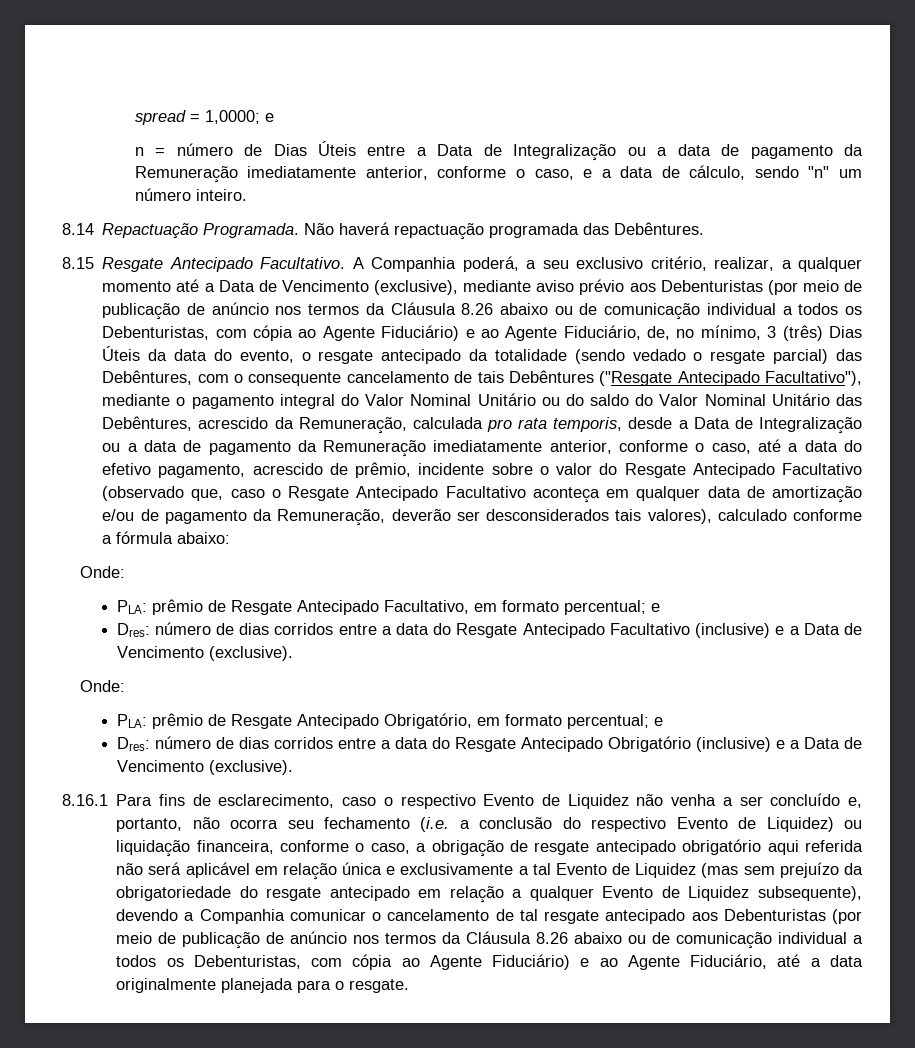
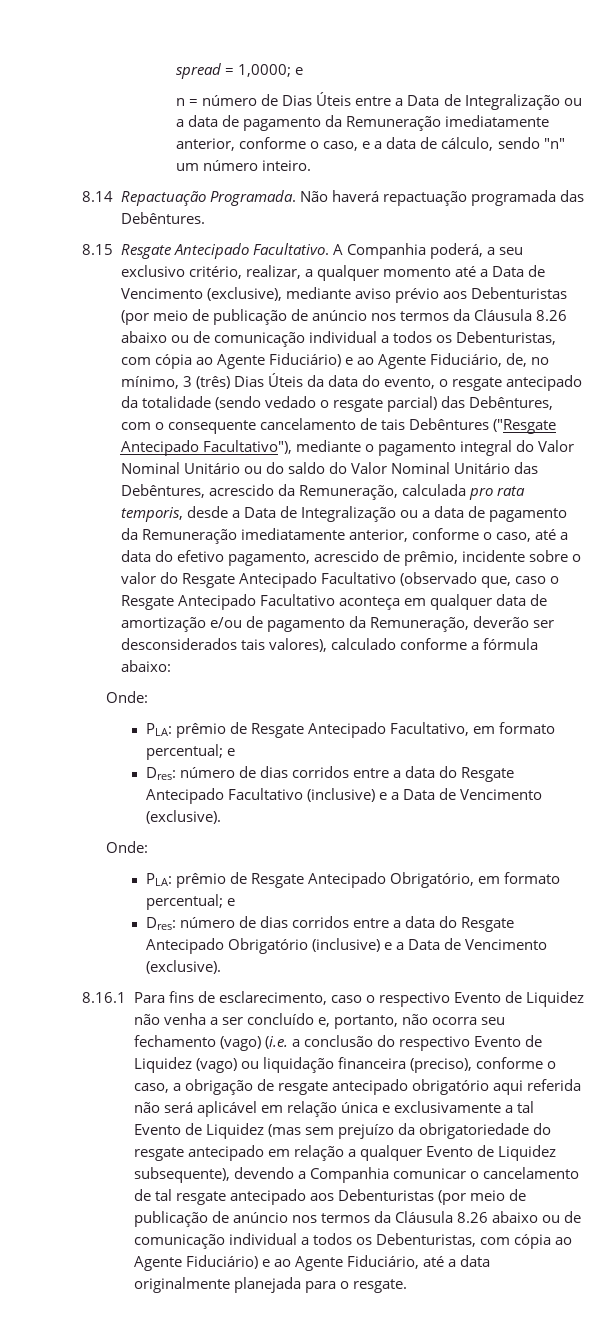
(411, 823) none -> [219,1036,261,1051] (vago)
[766,817,863,832] [116,840,274,857] Liquidez) ou liquidação financeira, -> [133,1057,472,1073] Liquidez (vago) ou liquidação financeira (preciso),

